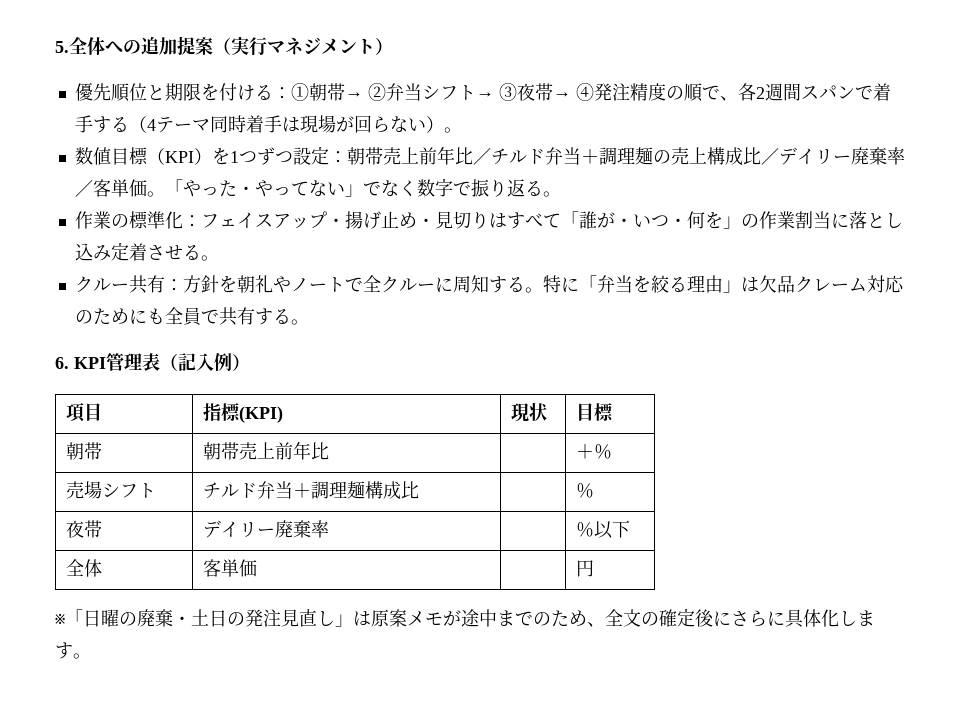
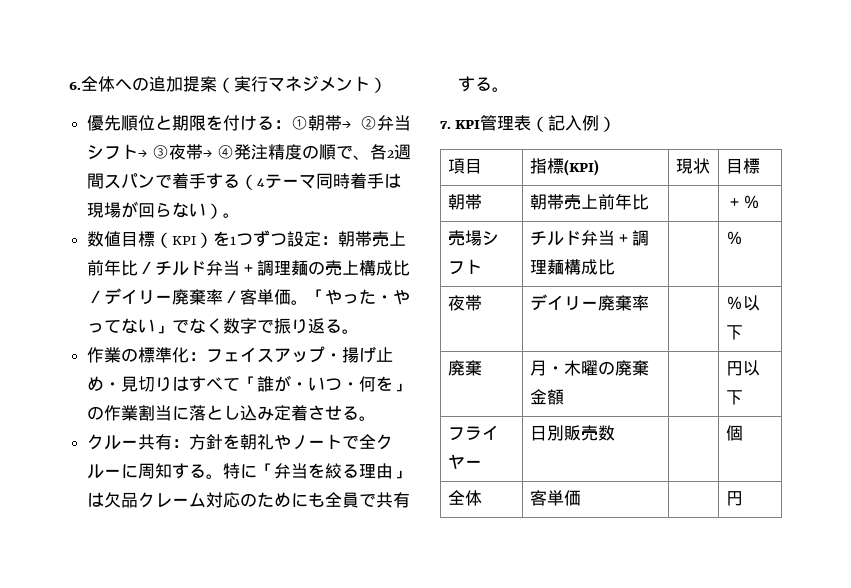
[55,41,69,53] 5. -> [69,82,81,90] 6.
[55,357,69,369] 6. -> [440,121,451,129] 7.
[65,559,102,577] [202,559,257,577] [575,560,594,577] [55,608,875,628] [55,642,91,659] 全体 | 客単価 | | 円 // ※「日曜の廃棄・土日の発注見直し」は原案メモが途中までのため、全文の確定後にさらに具体化します。 -> [447,360,482,376] [529,360,649,376] [529,389,564,405] [725,360,760,376] [725,390,743,405] [447,425,499,441] [447,454,482,470] [529,425,615,441] [725,425,743,441] [447,490,482,506] [529,490,581,506] [725,491,743,506] 廃棄 | 月・木曜の廃棄金額 | | 円以下 // フライヤー | 日別販売数 | | 個 // 全体 | 客単価 | | 円

